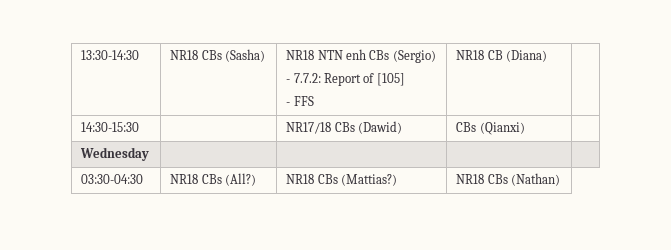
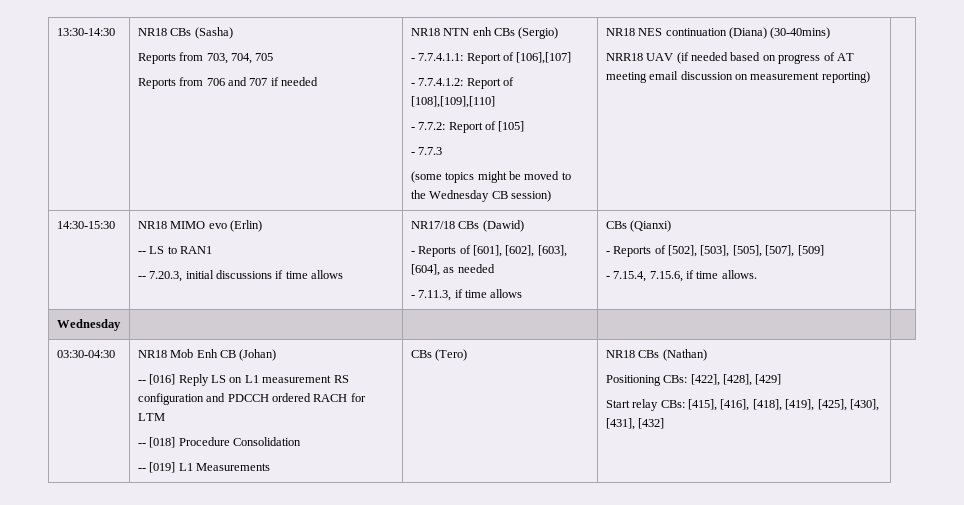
(265, 55) none -> [137,52,274,64] [137,77,319,89] // Reports from 703, 704, 705 // Reports from 706 and 707 if needed
(436, 56) none -> [410,52,572,64] [410,77,515,89] [410,96,495,108] // - 7.7.4.1.1: Report of [106],[107] // - 7.7.4.1.2: Report of [108],[109],[110]
[293,96,314,106] [456,50,503,60] FFS | NR18 CB -> [418,147,443,155] [410,171,571,183] [410,190,552,202] [605,28,727,36] 7.7.3 // (some topics might be moved to the Wednesday CB session) | NR18 NES continuation
[81,122,140,132] [286,121,402,134] [456,122,525,135] [80,147,150,161] [81,174,144,184] [170,173,256,186] [286,174,397,186] [456,173,560,186] | // 14:30-15:30 | | NR17/18 CBs (Dawid) | CBs (Qianxi) | // Wednesday | | | | // 03:30-04:30 | NR18 CBs (All?) | NR18 CBs (Mattias?) | NR18 CBs (Nathan) -> [770,27,831,39] [605,52,854,64] [605,71,870,83] [56,221,115,229] [137,220,263,232] [137,246,213,254] [137,270,344,282] [410,220,524,232] [410,245,567,257] [410,264,495,276] [410,289,523,301] [605,220,672,232] [605,245,824,257] [605,270,757,282] [56,319,121,331] [56,350,115,358] [137,349,277,361] [137,374,349,386] [137,393,366,405] [137,413,165,421] [137,437,302,448] [137,462,271,473] [410,349,468,361] [605,349,707,361] [605,374,782,386] [605,399,879,411] [605,418,665,430] (30-40mins) // NRR18 UAV (if needed based on progress of AT meeting email discussion on measurement reporting) | // 14:30-15:30 | NR18 MIMO evo (Erlin) // -- LS to RAN1 // -- 7.20.3, initial discussions if time allows | NR17/18 CBs (Dawid) // - Reports of [601], [602], [603], [604], as needed // - 7.11.3, if time allows | CBs (Qianxi) // - Reports of [502], [503], [505], [507], [509] // - 7.15.4, 7.15.6, if time allows. | // Wednesday | | | | // 03:30-04:30 | NR18 Mob Enh CB (Johan) // -- [016] Reply LS on L1 measurement RS configuration and PDCCH ordered RACH for LTM // -- [018] Procedure Consolidation // -- [019] L1 Measurements | CBs (Tero) | NR18 CBs (Nathan) // Positioning CBs: [422], [428], [429] // Start relay CBs: [415], [416], [418], [419], [425], [430], [431], [432]

